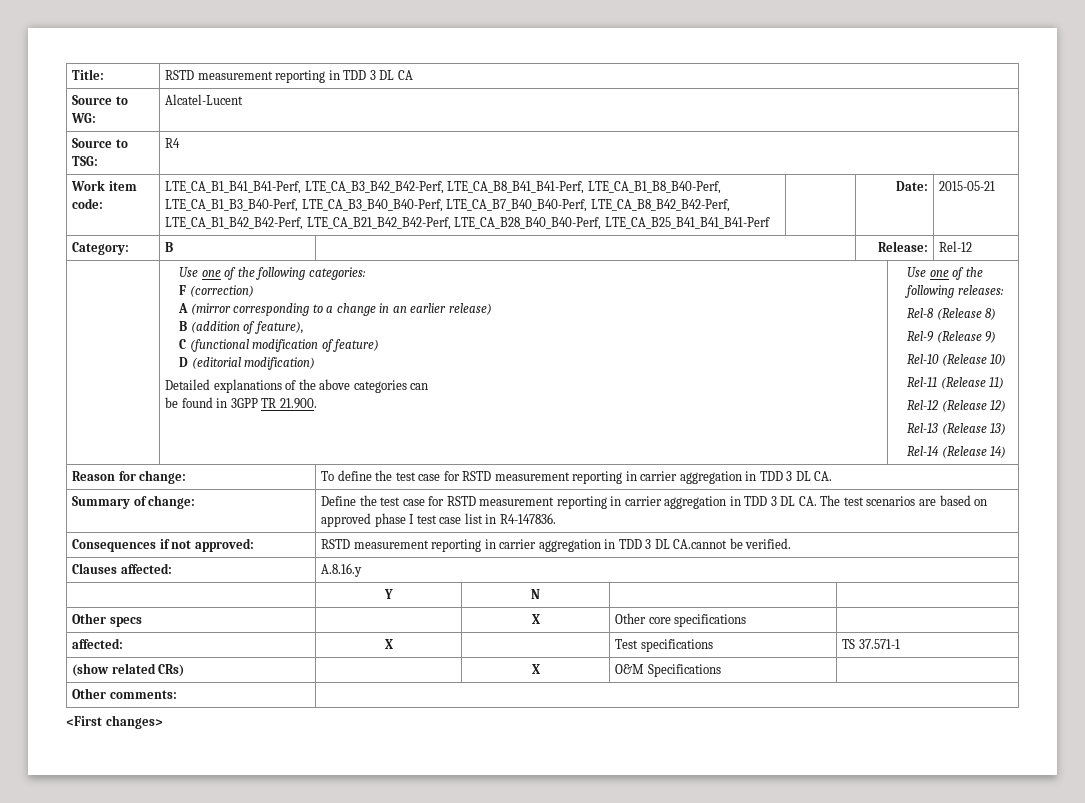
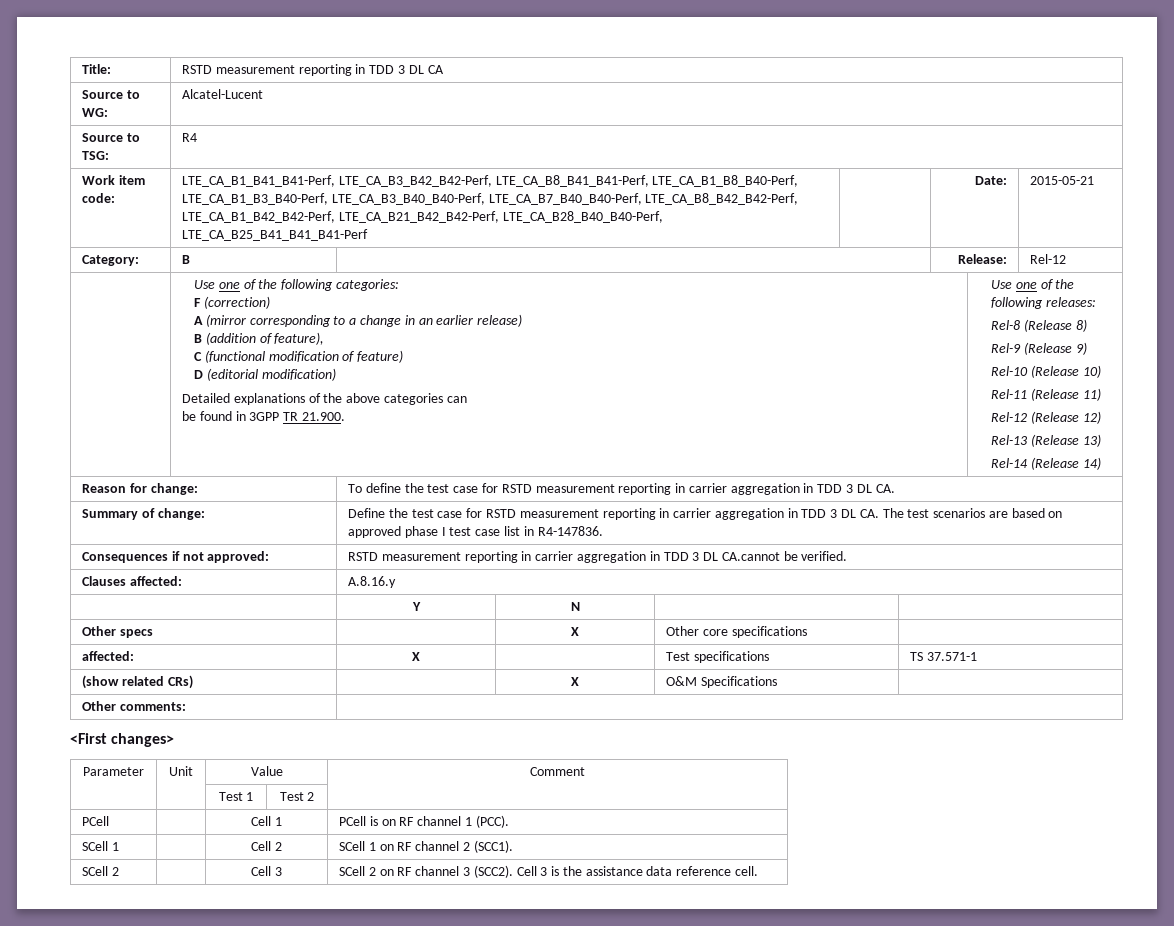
(163, 722) none -> [83,767,144,776] [169,766,193,776] [250,766,283,776] [530,767,585,776] [218,792,254,801] [279,792,315,801] [82,816,110,826] [251,816,282,826] [339,815,509,828] [82,841,119,851] [251,841,282,851] [339,840,513,853] [82,866,119,876] [251,866,282,876] [339,865,759,878] // Parameter | Unit | Value | Comment // | | Test 1 | Test 2 | // PCell | | Cell 1 | PCell is on RF channel 1 (PCC). // SCell 1 | | Cell 2 | SCell 1 on RF channel 2 (SCC1). // SCell 2 | | Cell 3 | SCell 2 on RF channel 3 (SCC2). Cell 3 is the assistance data reference cell.

